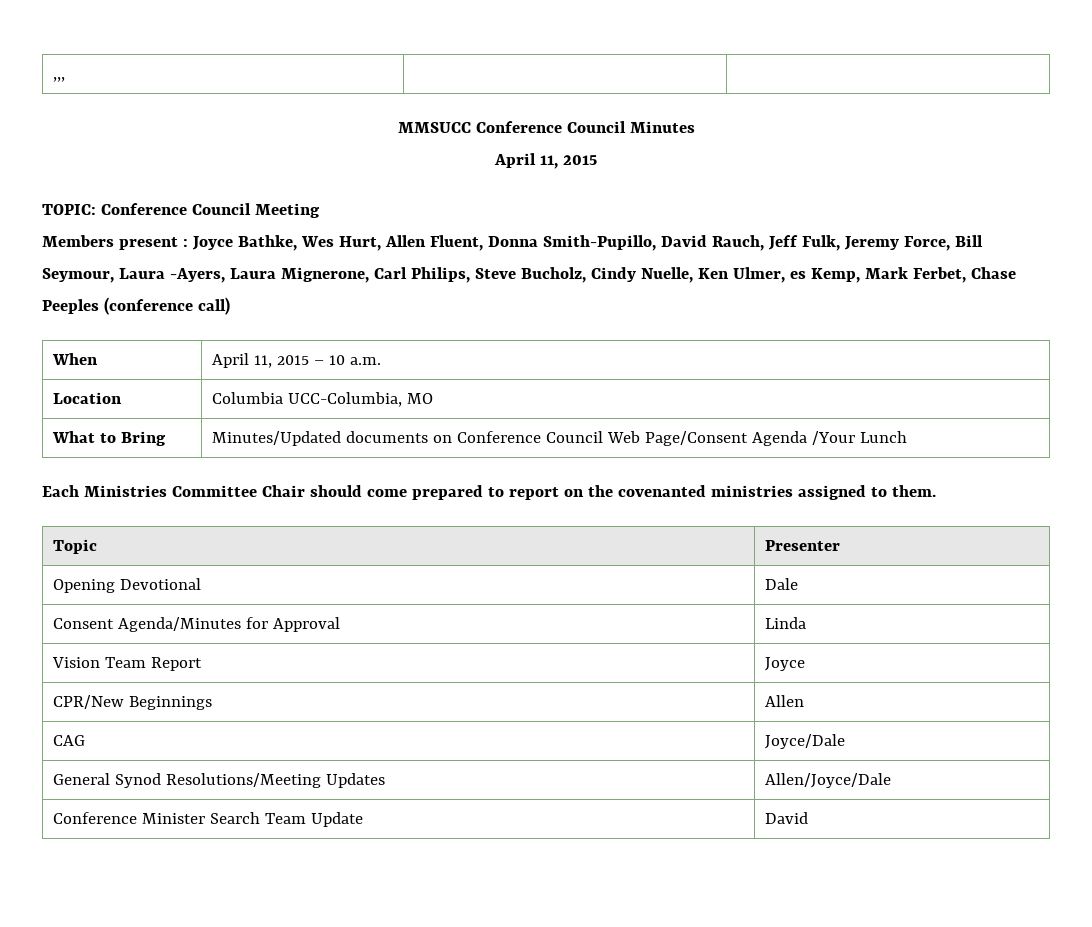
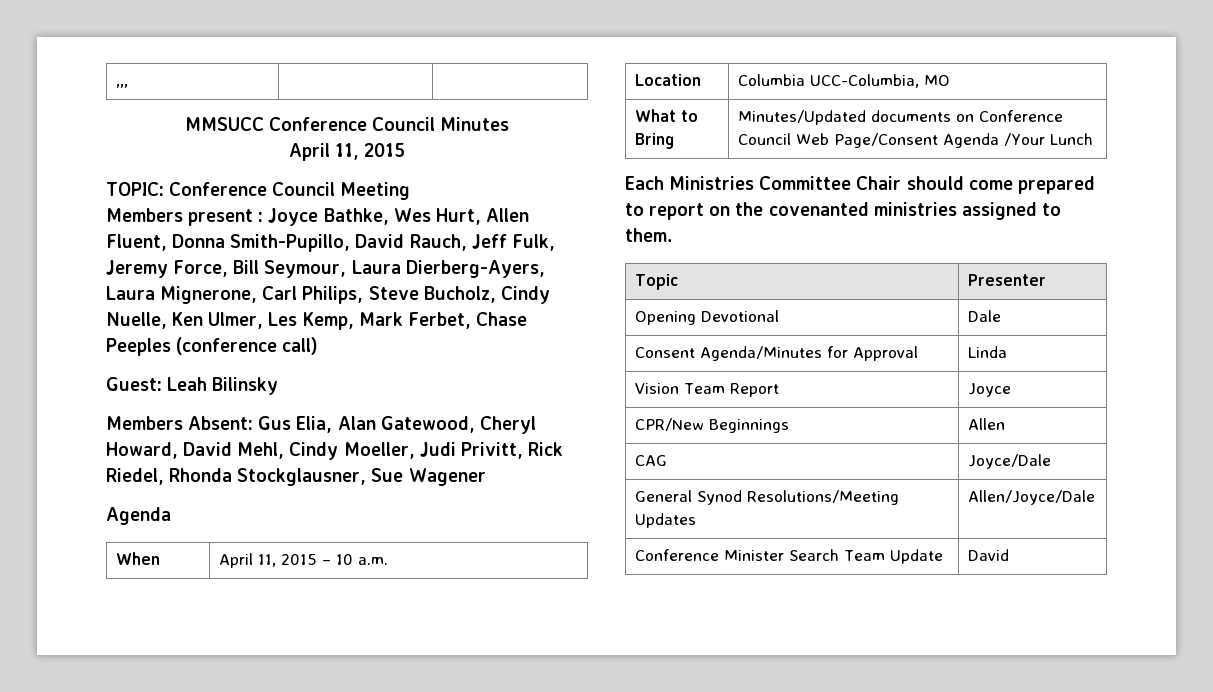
[169,268,225,283] -Ayers, -> [405,260,545,278] Dierberg-Ayers,
[789,271,806,279] es -> [268,312,298,326] Les
(230, 306) none -> [106,377,279,395] [106,416,536,434] [106,442,563,460] [106,468,486,486] [106,507,171,525] // Guest: Leah Bilinsky // Members Absent: Gus Elia, Alan Gatewood, Cheryl Howard, David Mehl, Cindy Moeller, Judi Privitt, Rick Riedel, Rhonda Stockglausner, Sue Wagener // Agenda

